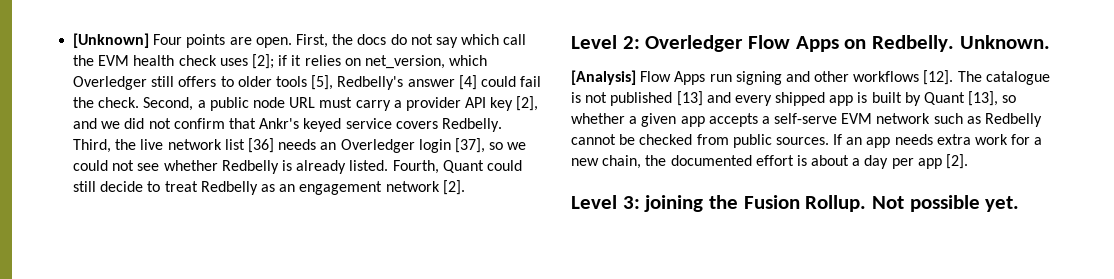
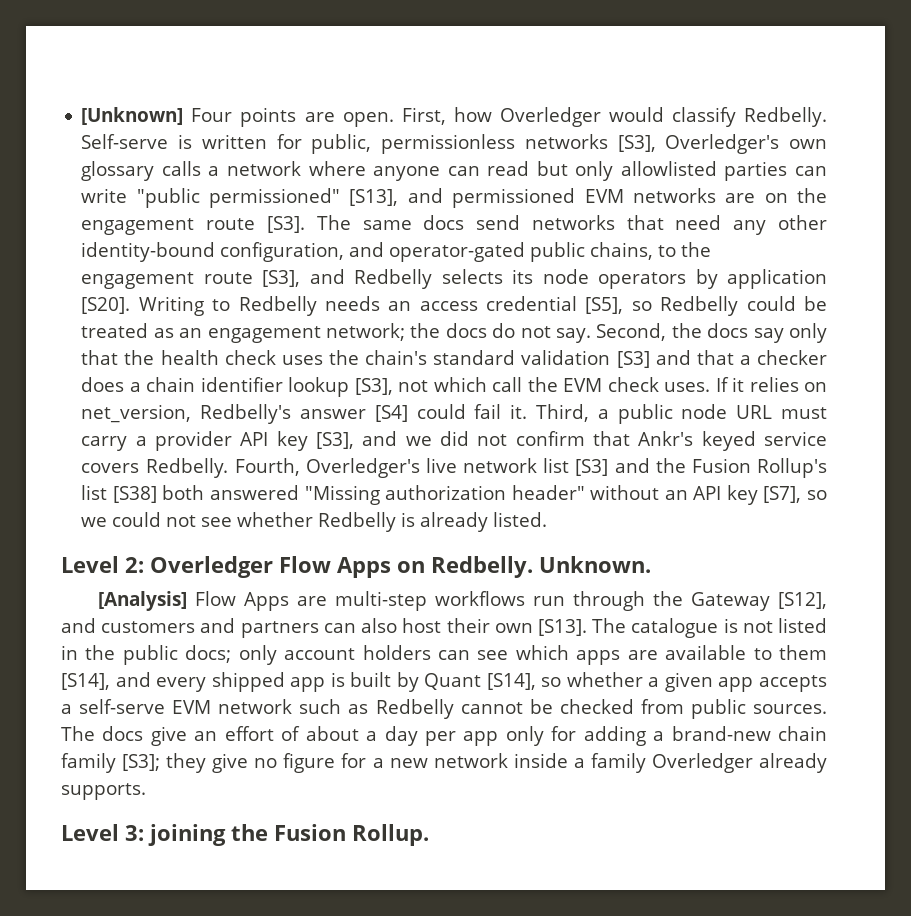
[332,34,527,48] [73,54,488,69] [73,75,334,90] the docs do not say which call the EVM health check uses [2]; if it relies on net_version, which Overledger still offers to older tools [5], -> [453,107,828,127] [81,134,827,154] [81,161,827,181] [81,188,827,208] [81,215,827,235] [81,242,712,262] [81,269,827,289] [81,296,828,316] [81,323,828,343] [81,350,827,368] [81,377,827,397] [81,404,192,423] how Overledger would classify Redbelly. Self-serve is written for public, permissionless networks [S3], Overledger's own glossary calls a network where anyone can read but only allowlisted parties can write "public permissioned" [S13], and permissioned EVM networks are on the engagement route [S3]. The same docs send networks that need any other identity-bound configuration, and operator-gated public chains, to the engagement route [S3], and Redbelly selects its node operators by application [S20]. Writing to Redbelly needs an access credential [S5], so Redbelly could be treated as an engagement network; the docs do not say. Second, the docs say only that the health check uses the chain's standard validation [S3] and that a checker does a chain identifier lookup [S3], not which call the EVM check uses. If it relies on net_version,
[458,75,477,90] [4] -> [374,405,408,422] [S4]
[73,97,194,111] the check. Second, -> [510,404,589,422] it. Third,
[516,96,539,111] [2], -> [316,432,355,449] [S3],
[73,139,137,153] Third, the -> [234,458,420,478] Fourth, Overledger's
[247,138,485,153] [36] needs an Overledger login [37], -> [575,458,827,478] [81,485,802,505] [S3] and the Fusion Rollup's list [S38] both answered "Missing authorization header" without an API key [S7],
[392,160,522,174] [73,180,465,195] Fourth, Quant could still decide to treat Redbelly as an engagement network [2]. -> (548, 519) none
[709,70,1050,85] [571,91,703,106] run signing and other workflows [12]. The catalogue is not published [13] -> [296,591,828,611] [61,618,827,638] [61,645,828,665] [61,673,110,690] are multi-step workflows run through the Gateway [S12], and customers and partners can also host their own [S13]. The catalogue is not listed in the public docs; only account holders can see which apps are available to them [S14],
[968,91,999,106] [13], -> [486,673,536,690] [S14],
[833,134,1043,148] [571,155,807,169] If an app needs extra work for a new chain, the documented effort is -> [61,726,301,746] The docs give an effort of
[946,154,969,169] [2]. -> [505,726,827,746] [61,753,827,773] [61,783,146,800] only for adding a brand-new chain family [S3]; they give no figure for a new network inside a family Overledger already supports.
[872,195,1020,212] Not possible yet. -> (429, 835) none

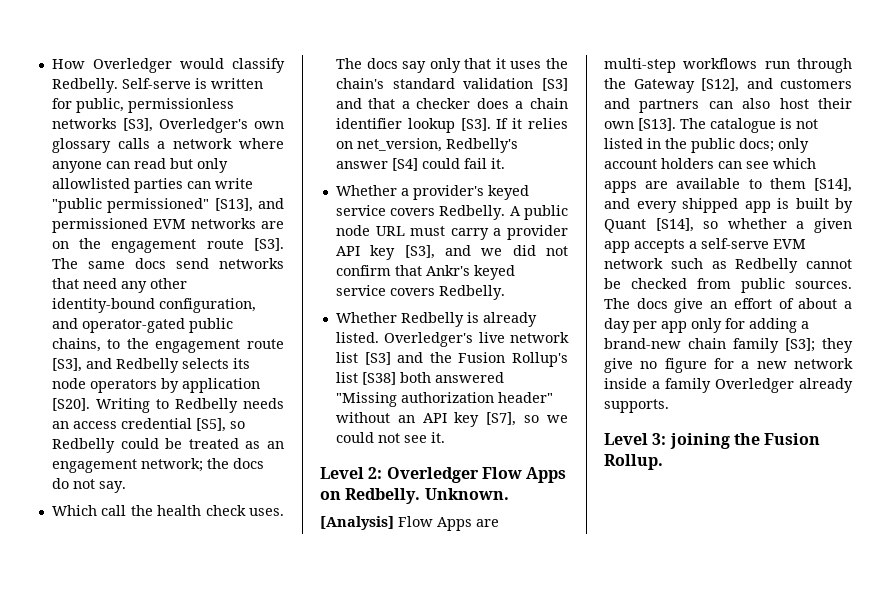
[81,107,492,127] [Unknown] Four points are open. First, how -> [51,59,85,69] How
[596,323,702,341] Second, the -> [51,505,284,516] [335,58,362,69] // Which call the health check uses. The
[124,350,276,365] the health check -> [495,58,506,69] it
[354,377,711,395] [S3], not which call the EVM check uses. -> [460,118,491,131] [S3].
[535,404,609,422] Third, a -> [335,185,529,200] [335,205,521,220] // Whether a provider's keyed service covers Redbelly. A
[234,458,300,476] Fourth, -> [335,312,537,327] [335,332,379,343] // Whether Redbelly is already listed.
[237,512,548,532] whether Redbelly is already listed. -> [430,432,445,443] it.

